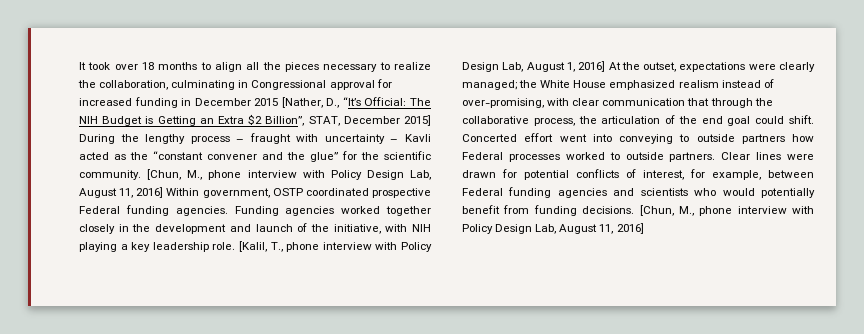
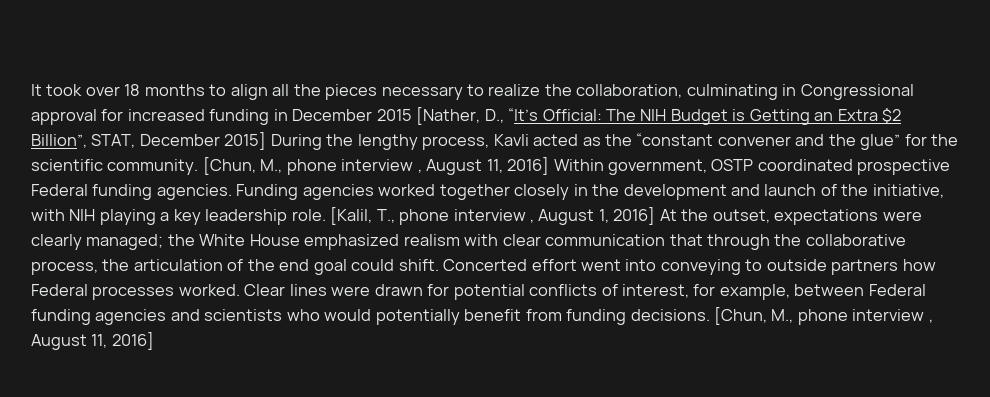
[190,133,399,144] process – fraught with uncertainty – -> [422,136,490,150] process,
[302,170,431,180] with Policy Design Lab, -> [417,169,422,173] ,
[375,242,432,252] [462,62,524,72] with Policy Design Lab, -> [530,219,535,223] ,
[721,79,774,88] [462,98,544,108] instead of over-promising, -> (460, 240) none
[565,152,716,162] worked to outside partners. -> [178,284,240,296] worked.
[792,206,814,214] [462,224,557,234] with Policy Design Lab, -> [928,319,933,323] ,

